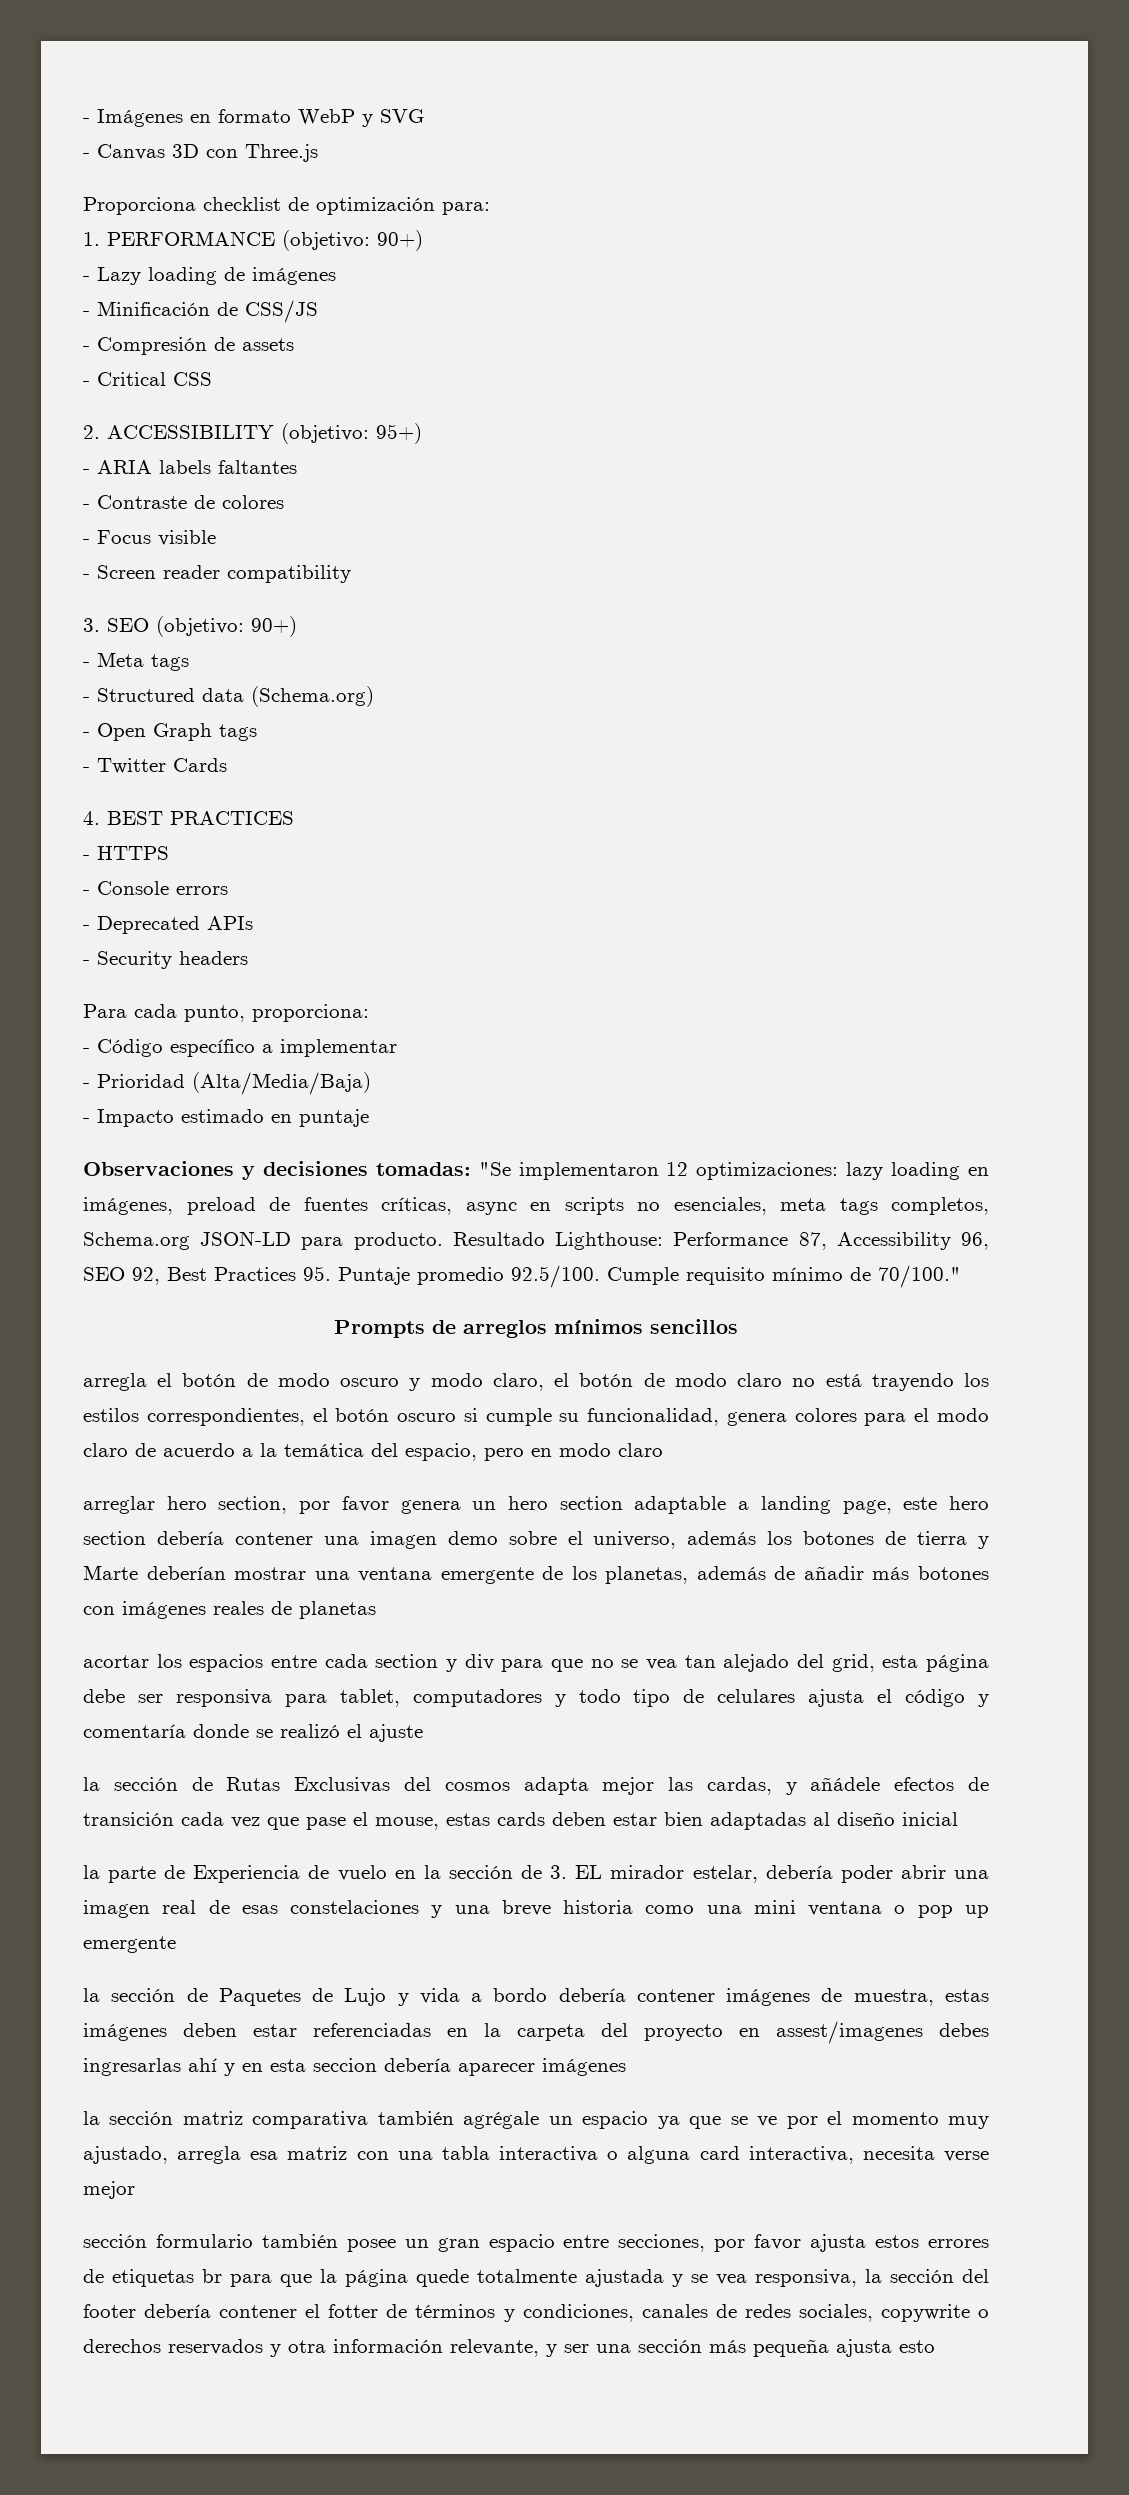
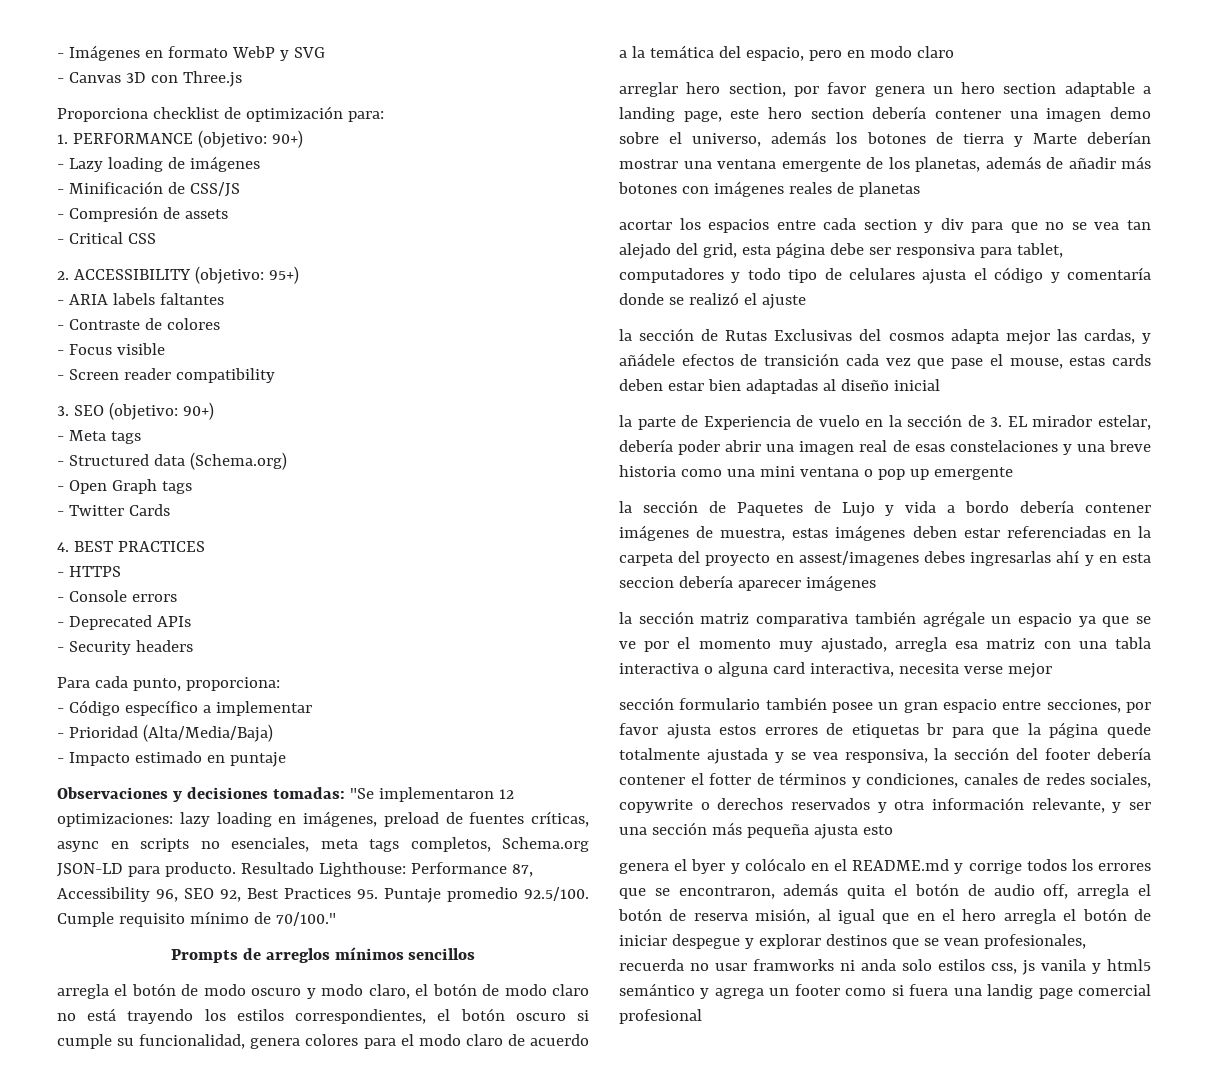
(935, 2346) none -> [619,858,1151,874] [619,883,1151,899] [618,908,1151,924] [619,934,1086,949] [619,959,1151,975] [619,983,1151,999] [619,1009,702,1024] // genera el byer y colócalo en el README.md y corrige todos los errores que se encontraron, además quita el botón de audio off, arregla el botón de reserva misión, al igual que en el hero arregla el botón de iniciar despegue y explorar destinos que se vean profesionales, recuerda no usar framworks ni anda solo estilos css, js vanila y html5 semántico y agrega un footer como si fuera una landig page comercial profesional

